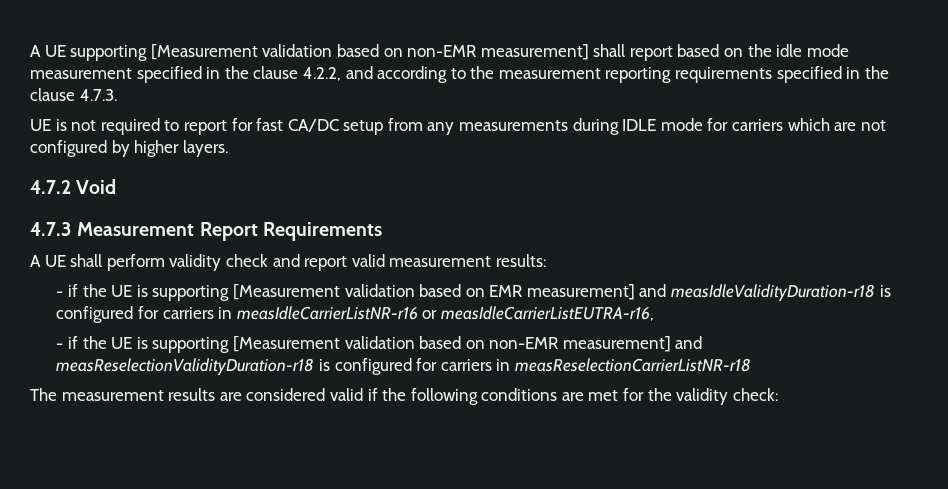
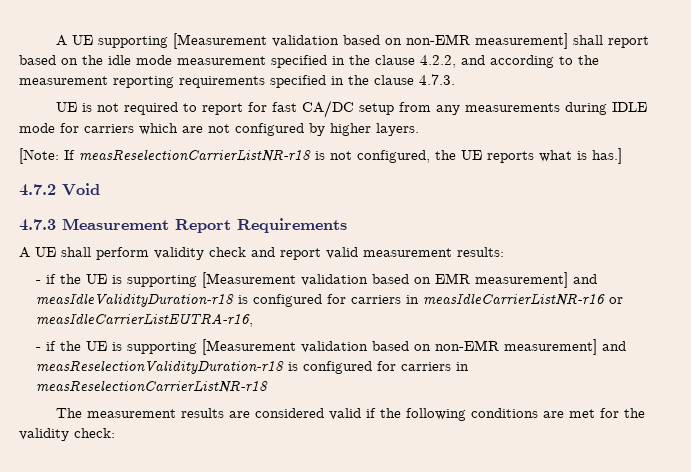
(228, 148) none -> [19,148,622,164] // [Note: If measReselectionCarrierListNR-r18 is not configured, the UE reports what is has.]

